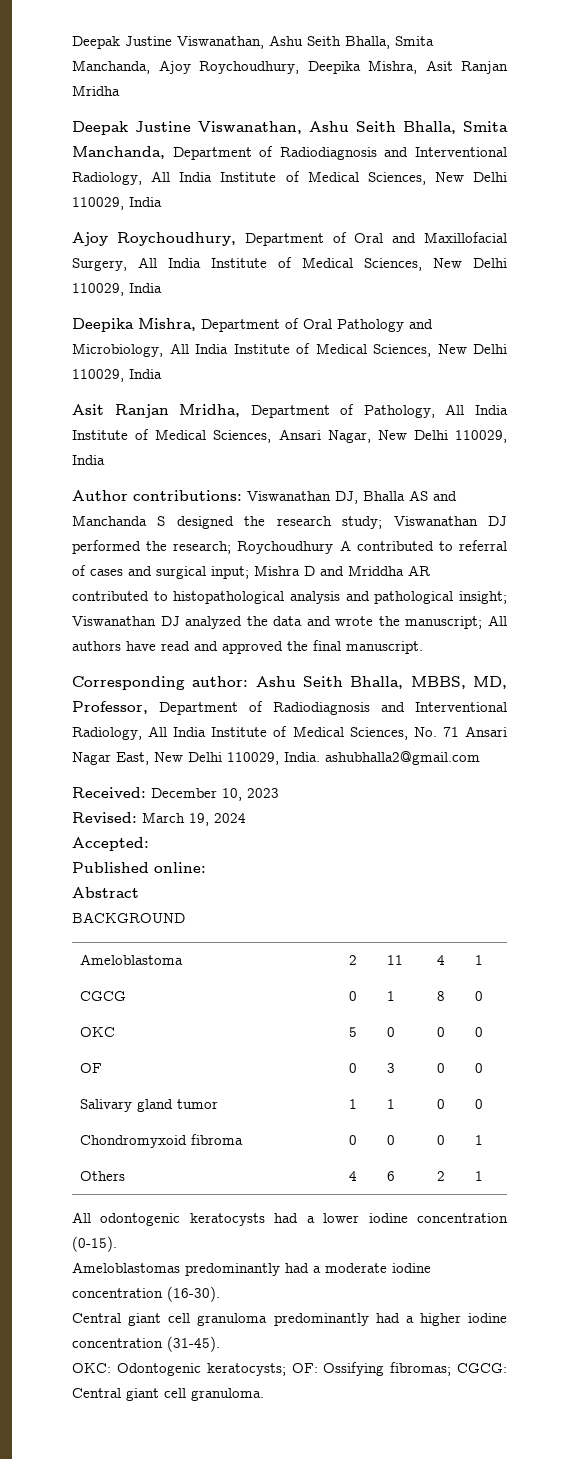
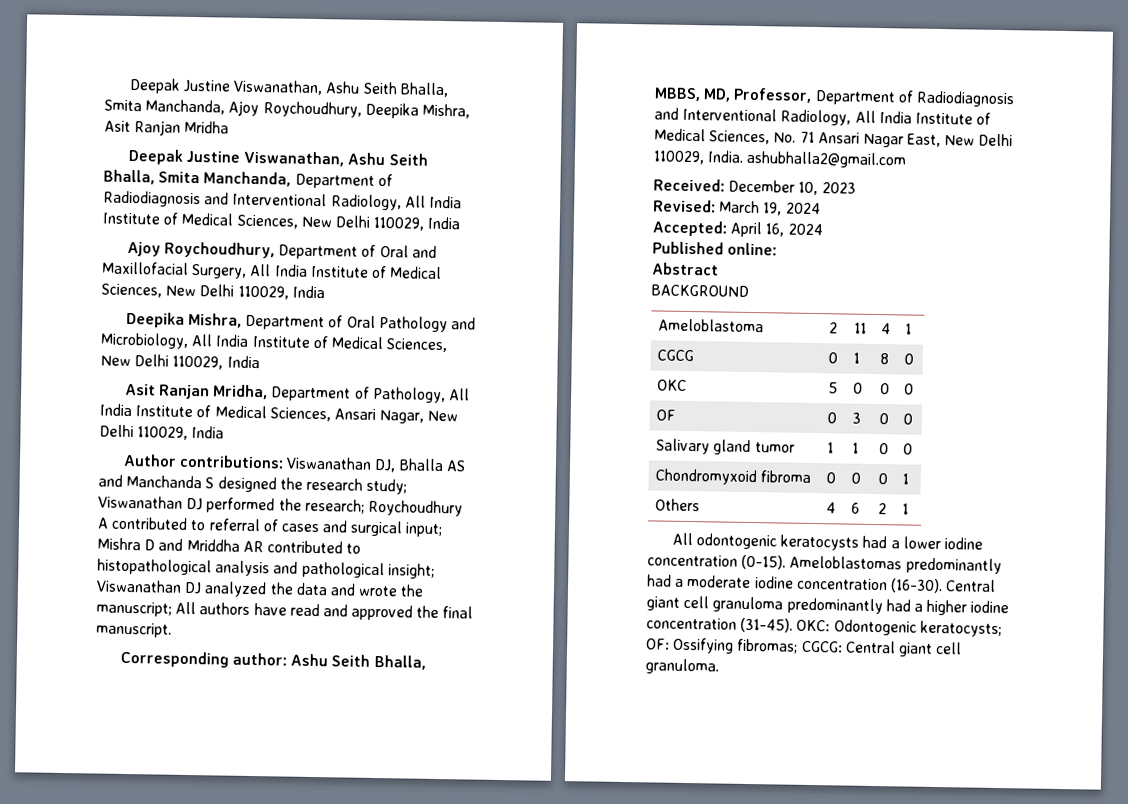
(149, 844) none -> [730,221,823,238] April 16, 2024
(117, 1244) // -> (787, 562) none
(220, 1294) // -> (943, 586) none
(220, 1344) // -> (794, 625) none

